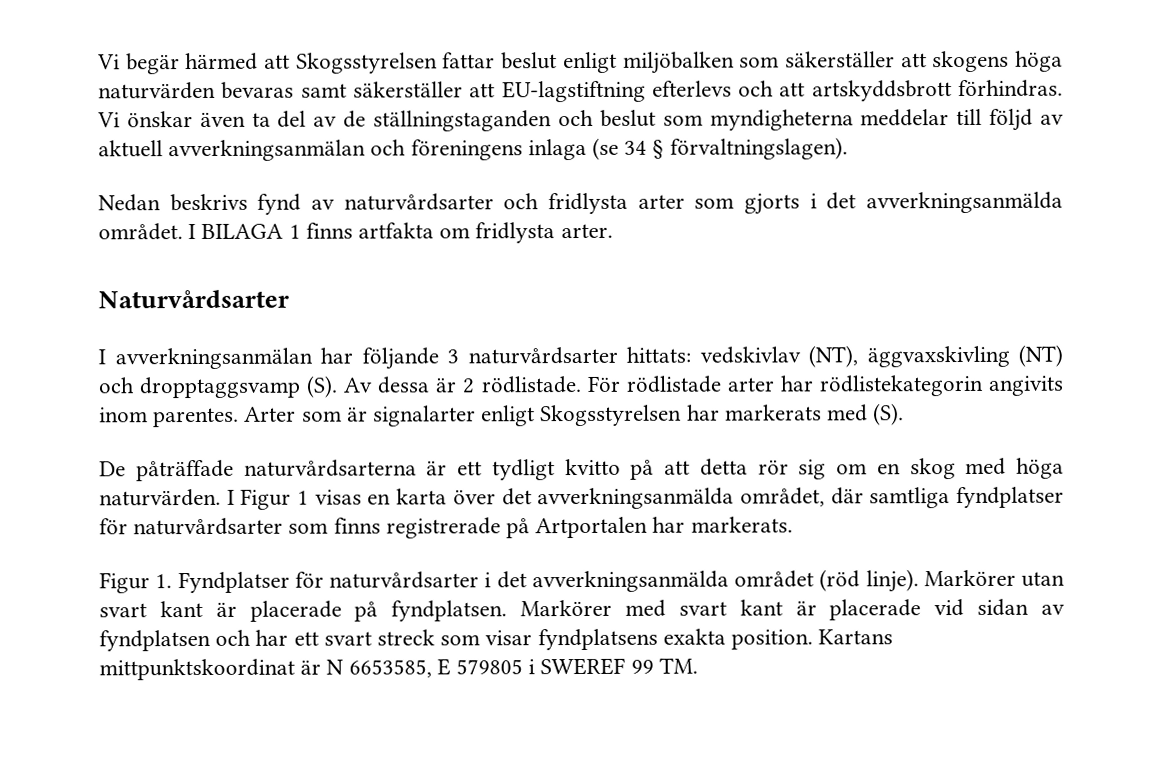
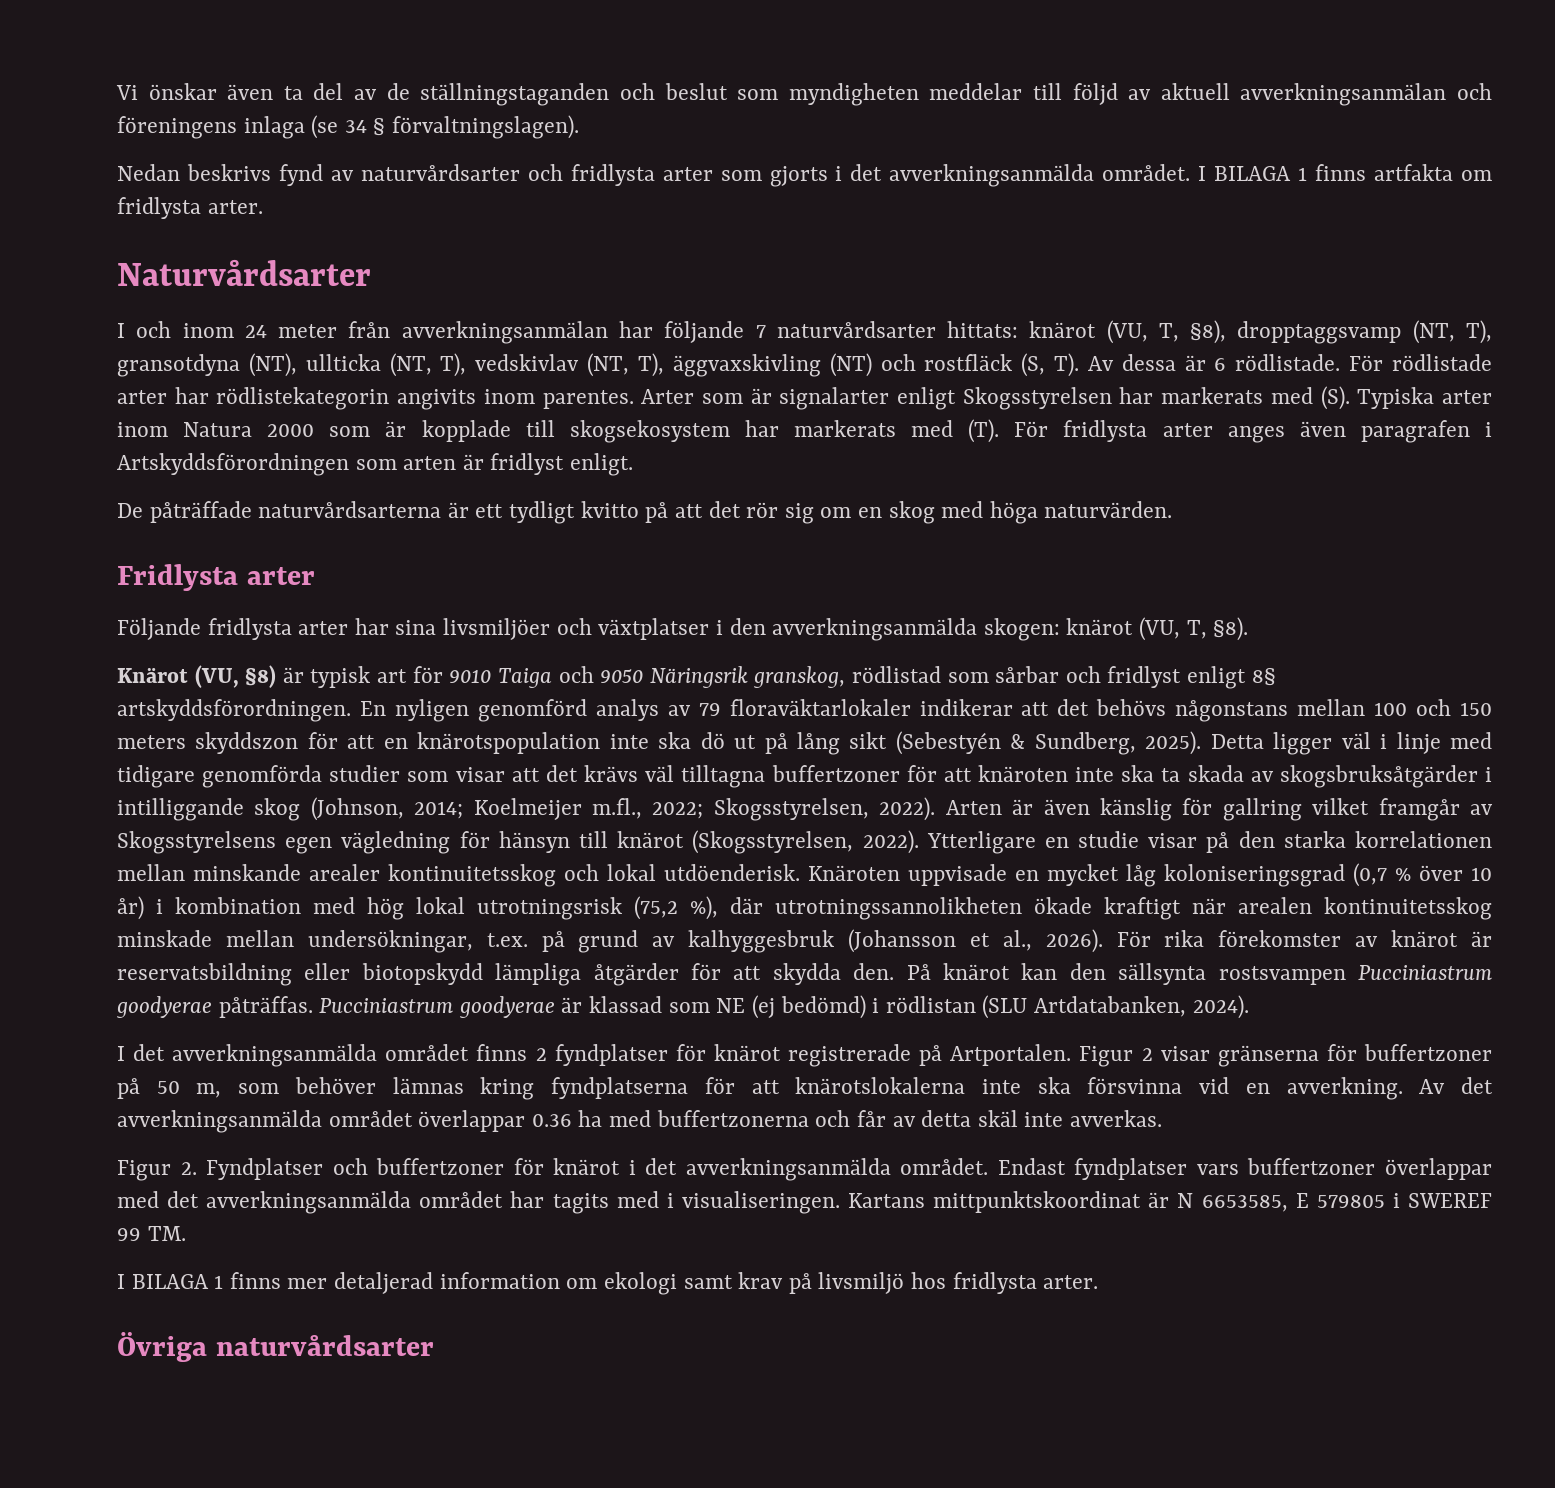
[97,50,1064,75] [98,79,1063,103] [97,112,120,128] Vi begär härmed att Skogsstyrelsen fattar beslut enligt miljöbalken som säkerställer att skogens höga naturvärden bevaras samt säkerställer att EU-lagstiftning efterlevs och att artskyddsbrott förhindras. Vi -> [116,85,138,100] Vi
[709,109,854,131] myndigheterna -> [788,83,919,106] myndigheten
(106, 357) none -> [136,321,391,338] och inom 24 meter från
[447,349,459,364] 3 -> [755,325,766,338] 7
[699,344,1063,368] [98,375,339,399] vedskivlav (NT), äggvaxskivling (NT) och dropptaggsvamp (S). -> [1029,320,1493,344] [117,353,1080,377] knärot (VU, T, §8), dropptaggsvamp (NT, T), gransotdyna (NT), ullticka (NT, T), vedskivlav (NT, T), äggvaxskivling (NT) och rostfläck (S, T).
[462,378,476,394] 2 -> [1214,358,1227,371] 6
(905, 414) none -> [1357,387,1493,409] [117,419,1492,443] [117,453,634,476] Typiska arter inom Natura 2000 som är kopplade till skogsekosystem har markerats med (T). För fridlysta arter anges även paragrafen i Artskyddsförordningen som arten är fridlyst enligt.
[699,458,748,476] detta -> [708,501,741,518] det
[226,486,1064,510] [99,516,793,539] [99,569,1065,594] [99,598,1066,622] [99,628,814,652] I Figur 1 visas en karta över det avverkningsanmälda området, där samtliga fyndplatser för naturvårdsarter som finns registrerade på Artportalen har markerats. // Figur 1. Fyndplatser för naturvårdsarter i det avverkningsanmälda området (röd linje). Markörer utan svart kant är placerade på fyndplatsen. Markörer med svart kant är placerade vid sidan av fyndplatsen och har ett svart streck som visar fyndplatsens exakta position. -> [117,564,315,591] [117,617,1249,641] [117,665,1276,689] [117,699,1492,722] [117,731,1493,755] [117,765,1493,788] [117,797,1494,821] [117,830,1492,854] [117,863,1492,887] [117,896,1492,920] [117,929,1493,953] [117,963,1492,986] [116,995,1249,1019] [117,1044,1492,1067] [117,1077,1493,1100] [117,1110,1162,1133] [117,1158,1492,1181] [117,1191,840,1214] // Fridlysta arter // Följande fridlysta arter har sina livsmiljöer och växtplatser i den avverkningsanmälda skogen: knärot (VU, T, §8). // Knärot (VU, §8) är typisk art för 9010 Taiga och 9050 Näringsrik granskog, rödlistad som sårbar och fridlyst enligt 8§ artskyddsförordningen. En nyligen genomförd analys av 79 floraväktarlokaler indikerar att det behövs någonstans mellan 100 och 150 meters skyddszon för att en knärotspopulation inte ska dö ut på lång sikt (Sebestyén & Sundberg, 2025). Detta ligger väl i linje med tidigare genomförda studier som visar att det krävs väl tilltagna buffertzoner för att knäroten inte ska ta skada av skogsbruksåtgärder i intilliggande skog (Johnson, 2014; Koelmeijer m.fl., 2022; Skogsstyrelsen, 2022). Arten är även känslig för gallring vilket framgår av Skogsstyrelsens egen vägledning för hänsyn till knärot (Skogsstyrelsen, 2022). Ytterligare en studie visar på den starka korrelationen mellan minskande arealer kontinuitetsskog och lokal utdöenderisk. Knäroten uppvisade en mycket låg koloniseringsgrad (0,7 % över 10 år) i kombination med hög lokal utrotningsrisk (75,2 %), där utrotningssannolikheten ökade kraftigt när arealen kontinuitetsskog minskade mellan undersökningar, t.ex. på grund av kalhyggesbruk (Johansson et al., 2026). För rika förekomster av knärot är reservatsbildning eller biotopskydd lämpliga åtgärder för att skydda den. På knärot kan den sällsynta rostsvampen Pucciniastrum goodyerae påträffas. Pucciniastrum goodyerae är klassad som NE (ej bedömd) i rödlistan (SLU Artdatabanken, 2024). // I det avverkningsanmälda området finns 2 fyndplatser för knärot registrerade på Artportalen. Figur 2 visar gränserna för buffertzoner på 50 m, som behöver lämnas kring fyndplatserna för att knärotslokalerna inte ska försvinna vid en avverkning. Av det avverkningsanmälda området överlappar 0.36 ha med buffertzonerna och får av detta skäl inte avverkas. // Figur 2. Fyndplatser och buffertzoner för knärot i det avverkningsanmälda området. Endast fyndplatser vars buffertzoner överlappar med det avverkningsanmälda området har tagits med i visualiseringen.
(698, 665) none -> [117,1272,1099,1295] [117,1332,434,1362] // I BILAGA 1 finns mer detaljerad information om ekologi samt krav på livsmiljö hos fridlysta arter. // Övriga naturvårdsarter

